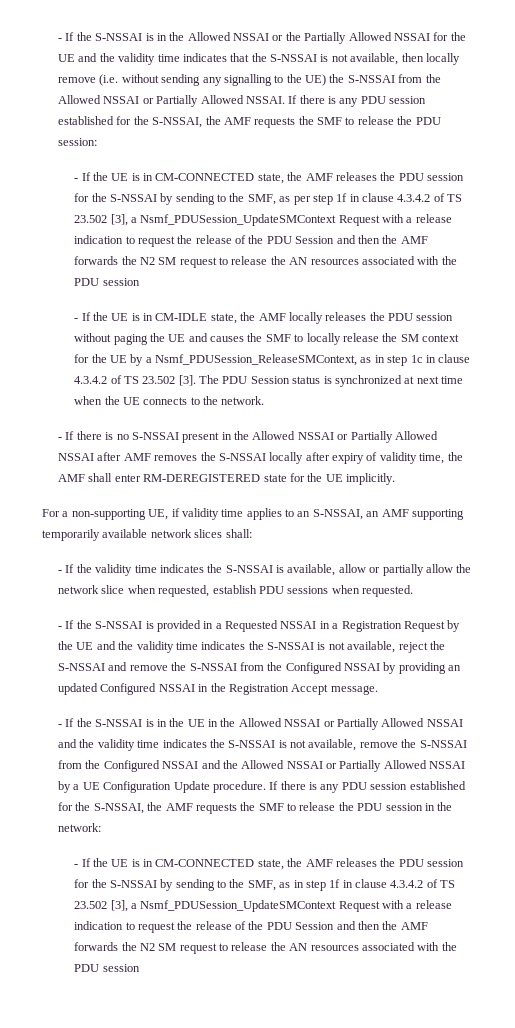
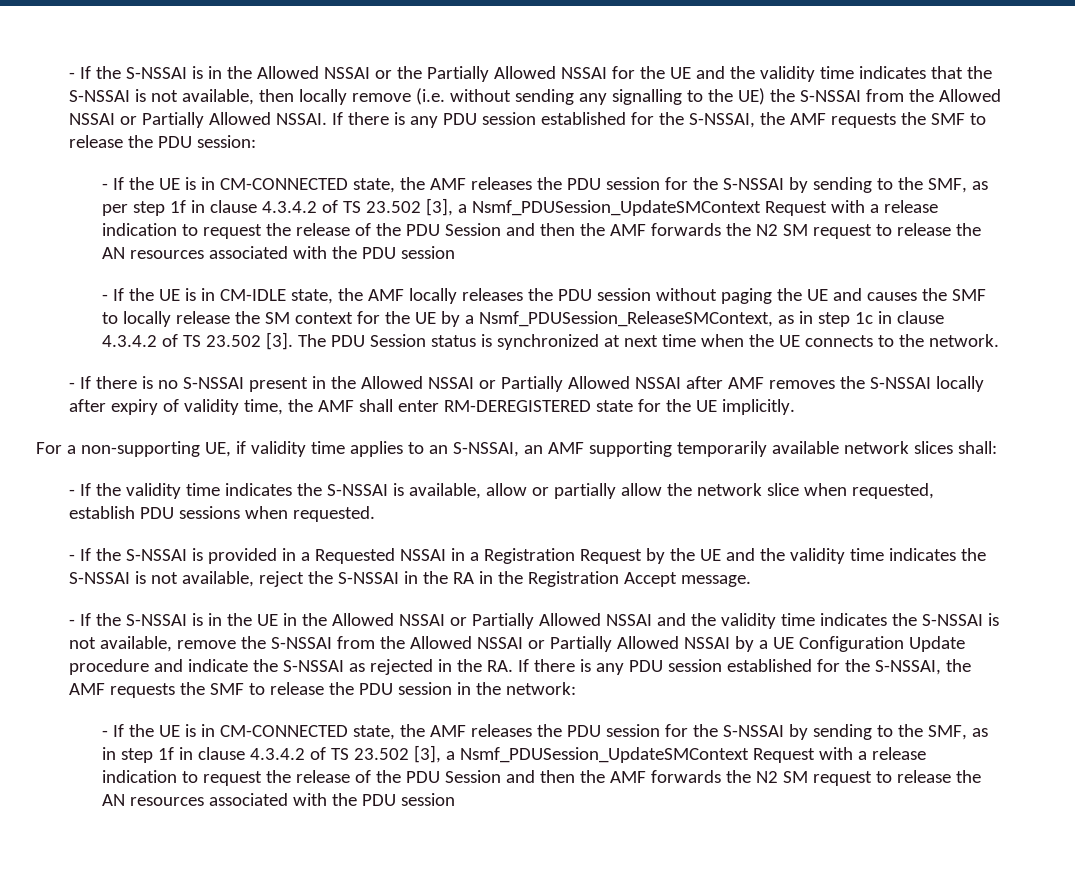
[108,662,462,674] [58,683,195,695] and remove the S-NSSAI from the Configured NSSAI by providing an updated Configured NSSAI -> [404,571,475,584] in the RA
[103,760,238,772] Configured NSSAI and the -> (406, 642) none
[212,781,266,793] procedure. -> [69,659,514,675] procedure and indicate the S-NSSAI as rejected in the RA.

